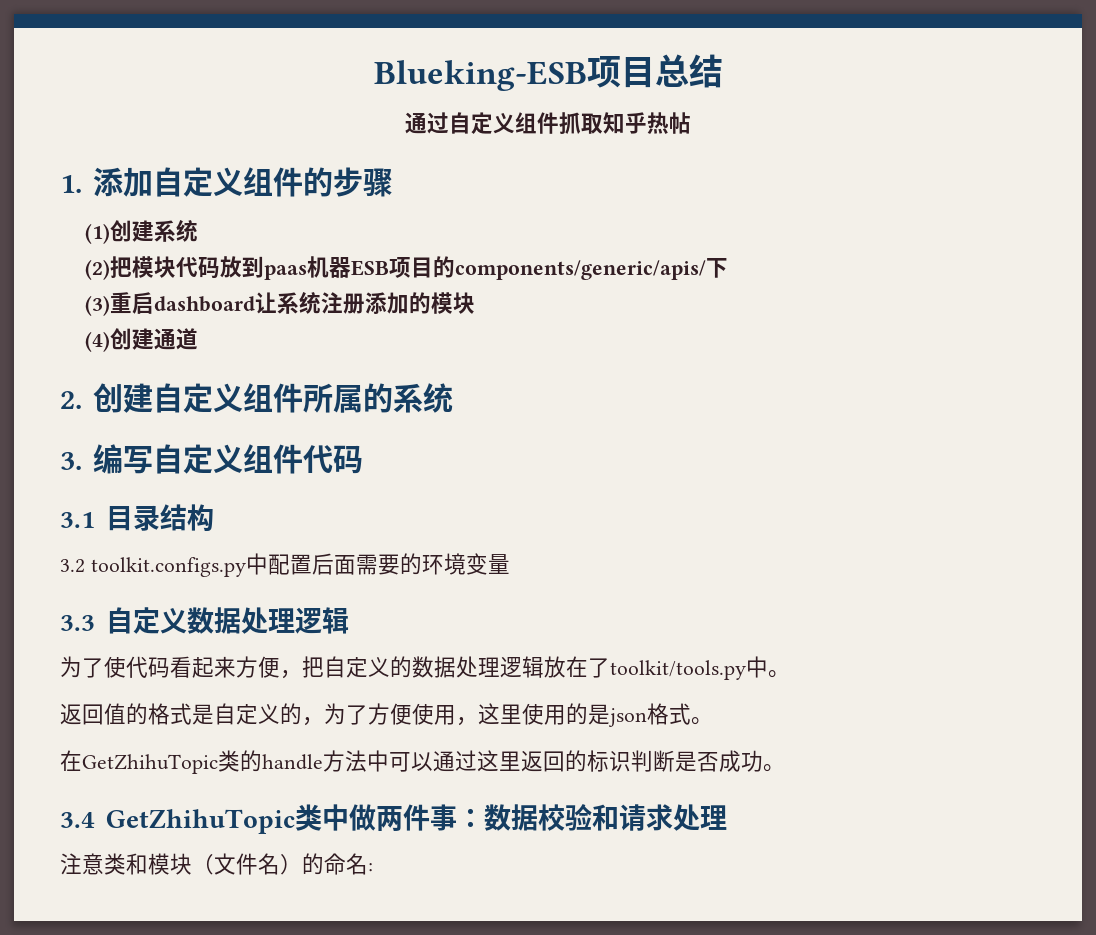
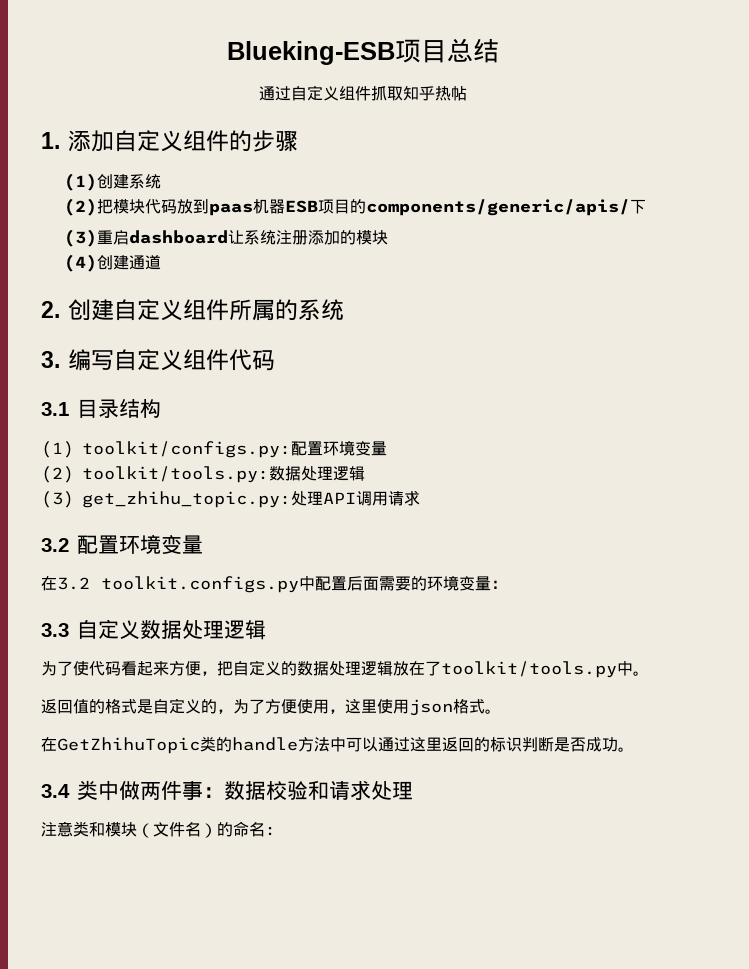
(214, 518) none -> [41,440,387,458] [41,466,365,483] [41,490,420,508] [41,534,203,554] [41,576,57,591] (1) toolkit/configs.py:配置环境变量 // (2) toolkit/tools.py:数据处理逻辑 // (3) get_zhihu_topic.py:处理API调用请求 // 3.2配置环境变量 // 在
(510, 564) none -> [491,580,507,589] ：
[566,703,610,725] 的是 -> (409, 706) none
[105,809,295,834] GetZhihuTopic -> (70, 791) none

